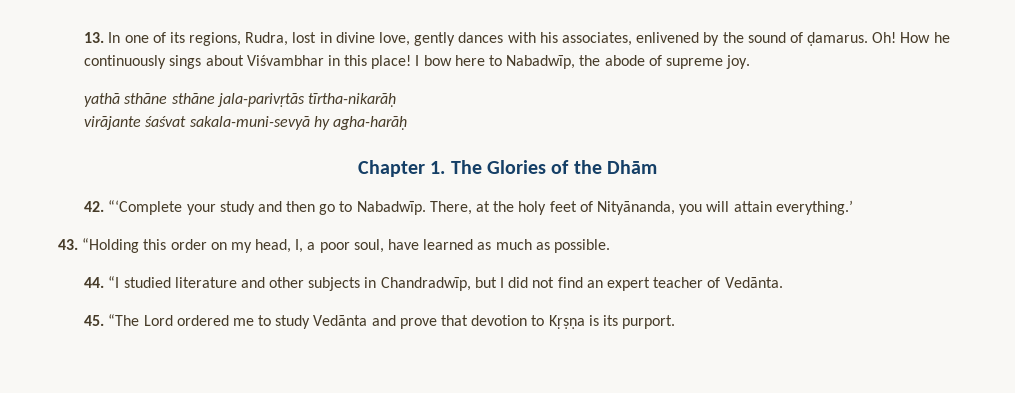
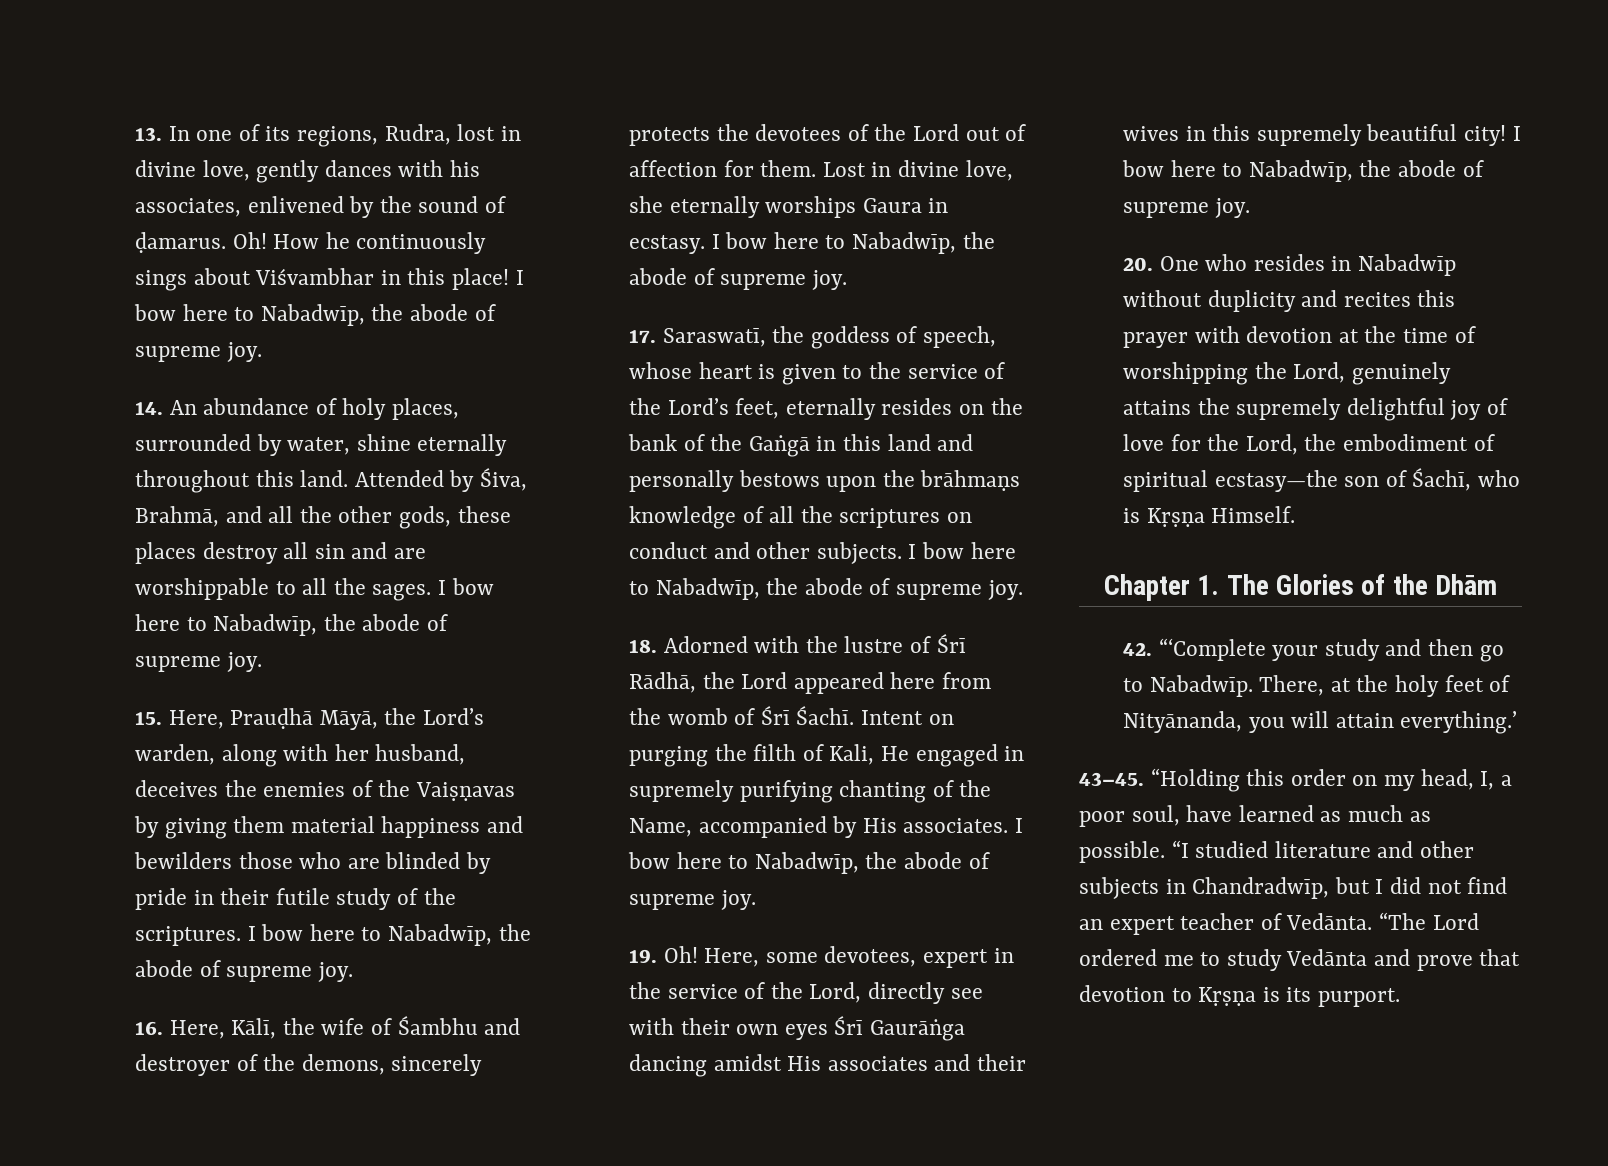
[84,93,396,107] [84,116,407,130] yathā sthāne sthāne jala-parivṛtās tīrtha-nikarāḥ // virājante śaśvat sakala-muni-sevyā hy agha-harāḥ -> [134,398,460,420] [134,434,508,456] [134,468,528,493] [134,506,511,529] [134,542,427,564] [134,578,494,601] [134,614,449,636] [134,652,262,672] [134,708,485,730] [134,744,466,767] [134,780,516,801] [133,816,524,839] [133,852,492,874] [134,888,456,910] [134,924,531,946] [134,960,353,982] [134,1016,521,1039] [134,1054,483,1076] [628,124,1027,146] [628,160,1013,181] [628,196,949,218] [628,232,995,254] [628,268,847,290] [628,326,997,349] [628,362,1006,385] [628,398,1023,420] [627,434,974,457] [628,470,1021,492] [628,506,973,529] [628,542,1016,564] [628,578,1023,600] [628,634,966,653] [628,672,992,694] [628,706,954,725] [628,744,1025,767] [628,780,992,803] [628,816,1024,838] [627,852,990,874] [628,890,756,910] [628,946,1014,968] [628,982,983,1004] [628,1016,966,1041] [628,1054,1027,1077] [1122,124,1521,146] [1121,160,1484,182] [1122,198,1250,218] [1122,254,1457,276] [1122,290,1456,312] [1122,326,1476,348] [1122,362,1451,385] [1122,398,1509,421] [1122,434,1495,455] [1122,468,1521,492] [1122,506,1296,527] 14. An abundance of holy places, surrounded by water, shine eternally throughout this land. Attended by Śiva, Brahmā, and all the other gods, these places destroy all sin and are worshippable to all the sages. I bow here to Nabadwīp, the abode of supreme joy. // 15. Here, Prauḍhā Māyā, the Lord’s warden, along with her husband, deceives the enemies of the Vaiṣṇavas by giving them material happiness and bewilders those who are blinded by pride in their futile study of the scriptures. I bow here to Nabadwīp, the abode of supreme joy. // 16. Here, Kālī, the wife of Śambhu and destroyer of the demons, sincerely protects the devotees of the Lord out of affection for them. Lost in divine love, she eternally worships Gaura in ecstasy. I bow here to Nabadwīp, the abode of supreme joy. // 17. Saraswatī, the goddess of speech, whose heart is given to the service of the Lord’s feet, eternally resides on the bank of the Gaṅgā in this land and personally bestows upon the brāhmaṇs knowledge of all the scriptures on conduct and other subjects. I bow here to Nabadwīp, the abode of supreme joy. // 18. Adorned with the lustre of Śrī Rādhā, the Lord appeared here from the womb of Śrī Śachī. Intent on purging the filth of Kali, He engaged in supremely purifying chanting of the Name, accompanied by His associates. I bow here to Nabadwīp, the abode of supreme joy. // 19. Oh! Here, some devotees, expert in the service of the Lord, directly see with their own eyes Śrī Gaurāṅga dancing amidst His associates and their wives in this supremely beautiful city! I bow here to Nabadwīp, the abode of supreme joy. // 20. One who resides in Nabadwīp without duplicity and recites this prayer with devotion at the time of worshipping the Lord, genuinely attains the supremely delightful joy of love for the Lord, the embodiment of spiritual ecstasy—the son of Śachī, who is Kṛṣṇa Himself.
[58,239,78,250] 43. -> [1079,772,1144,786] 43–45.
[84,277,105,288] // 44. -> (1165, 852) none
[84,315,105,326] // 45. -> (1373, 921) none

